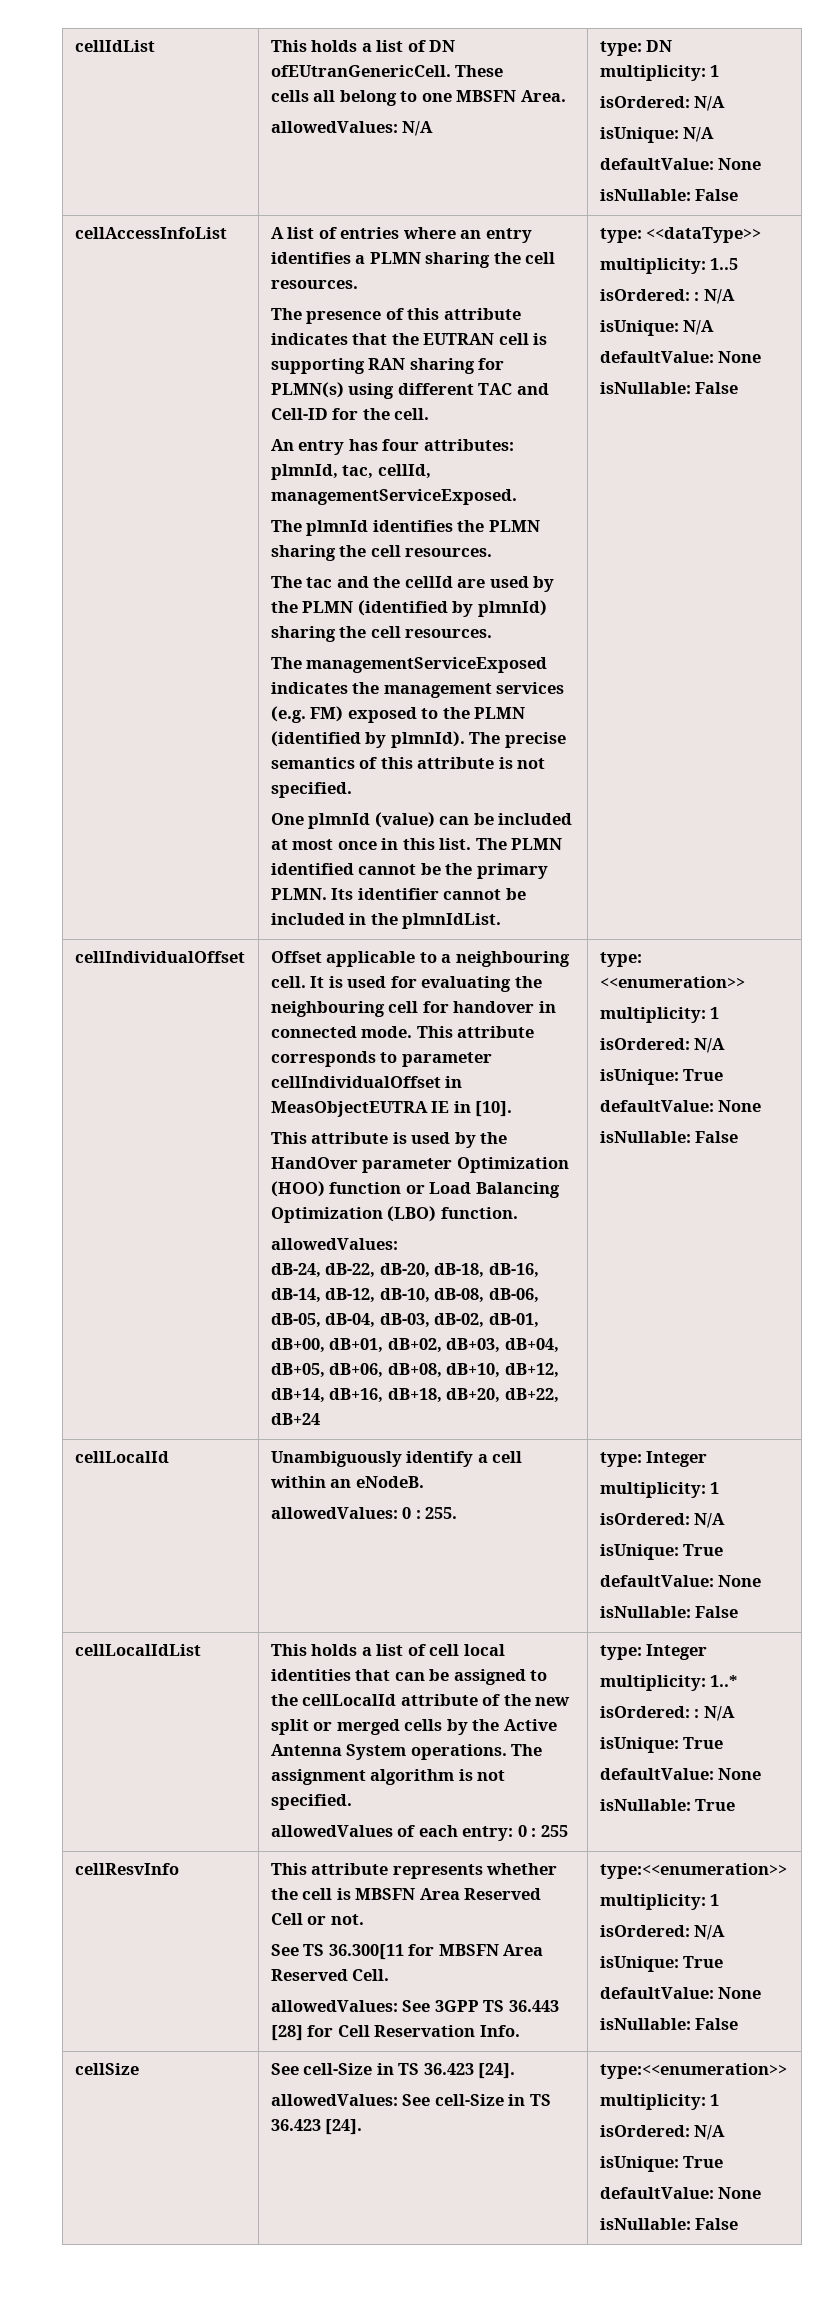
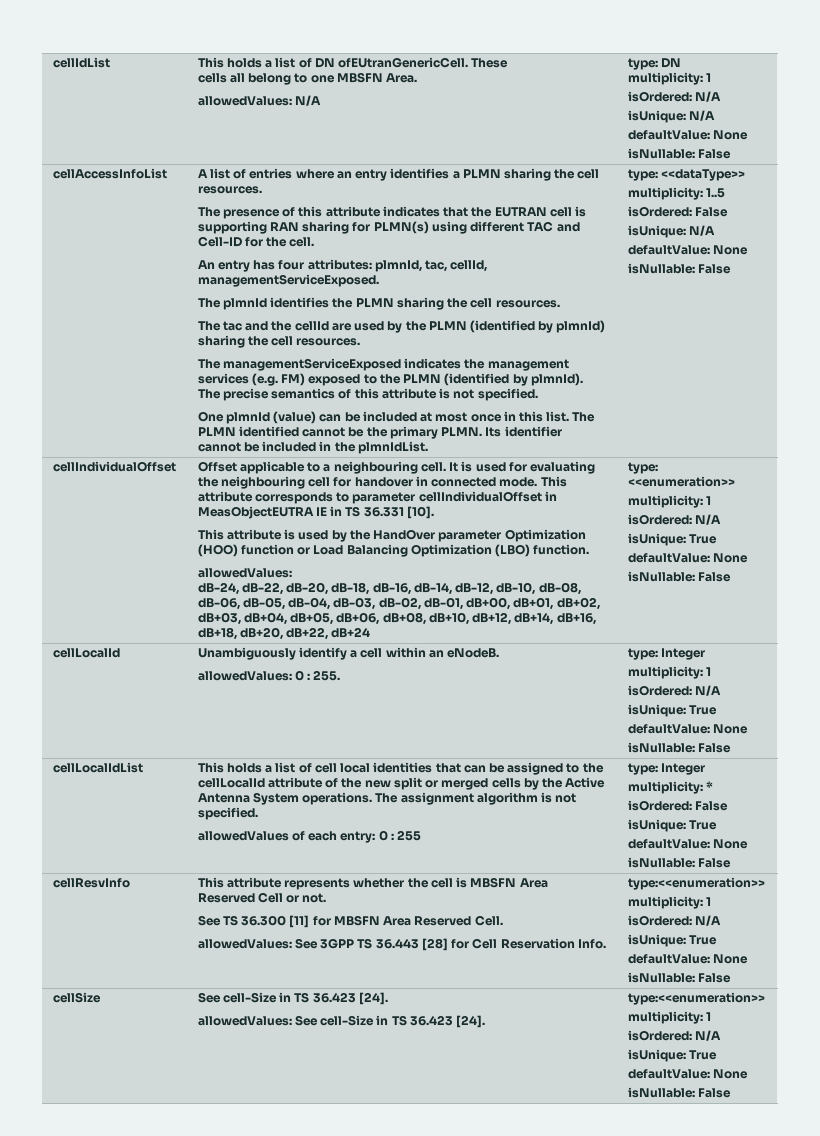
[694,289,735,304] : N/A -> [694,207,728,217] False
(471, 1107) none -> [345,506,404,517] TS 36.331
[710,1675,738,1687] [599,1706,735,1721] [599,1737,724,1753] [599,1768,762,1780] [599,1799,736,1811] 1..* // isOrdered: : N/A // isUnique: True // defaultValue: None // isNullable: True -> [705,781,713,791] [627,800,728,811] [627,819,717,832] [627,839,748,849] [627,857,731,868] * // isOrdered: False // isUnique: True // defaultValue: None // isNullable: False
[328,1944,404,1960] 36.300[11 -> [241,915,310,928] 36.300 [11]

